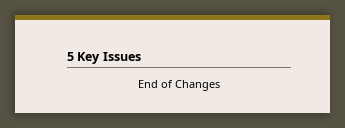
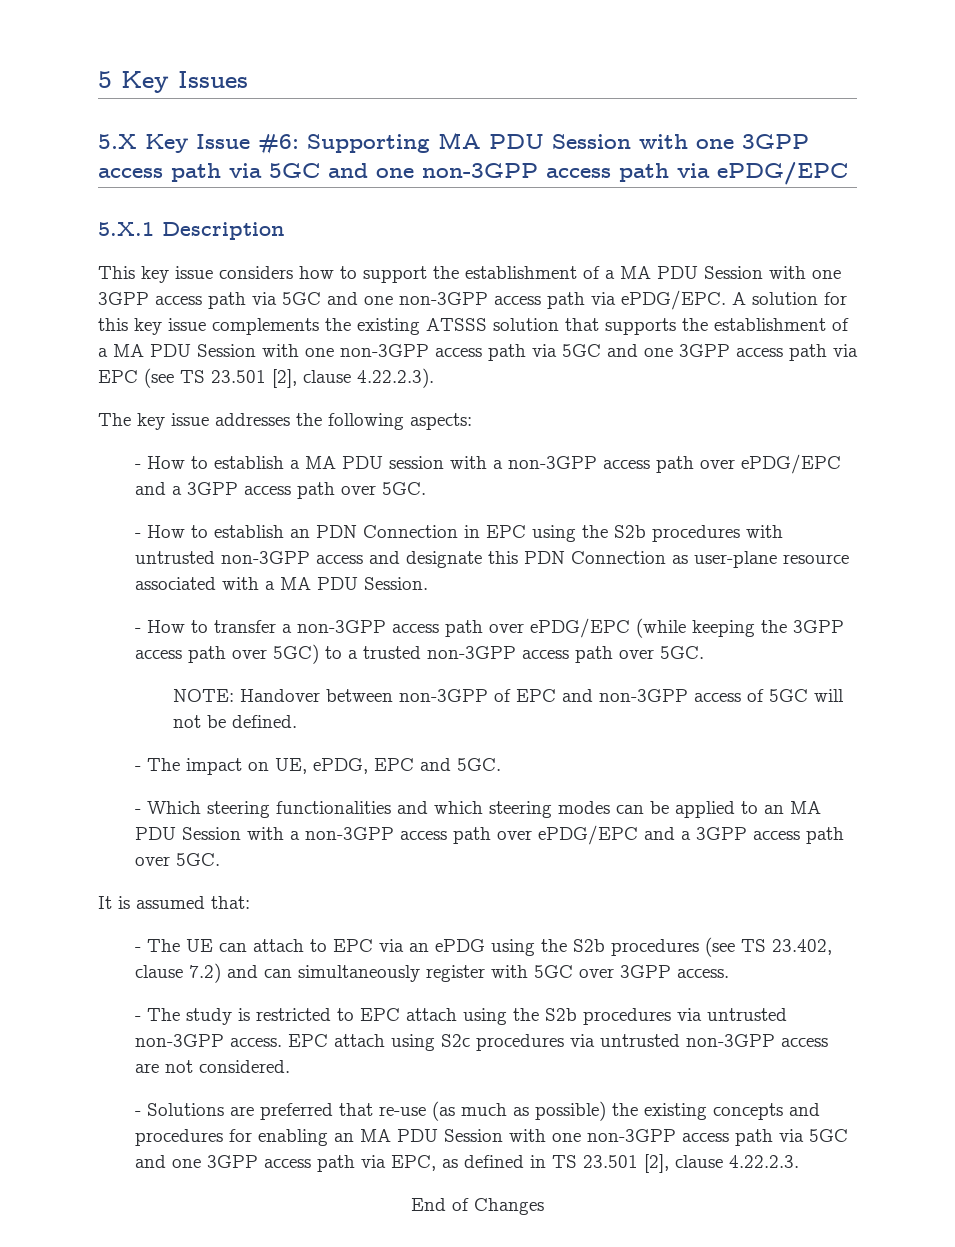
(141, 56) none -> [98,132,809,154] [98,162,848,185] [98,222,285,240] [98,266,841,283] [98,290,847,310] [98,318,849,335] [98,344,858,361] [98,368,434,388] [98,413,472,430] [135,454,842,474] [135,482,427,499] [135,525,784,542] [135,551,850,568] [135,577,429,590] [135,618,845,638] [135,644,705,664] [172,689,844,702] [172,715,297,728] [135,758,502,775] [135,801,822,818] [135,825,845,845] [135,853,221,866] [98,896,250,909] [135,937,833,957] [135,963,730,983] [135,1008,788,1025] [135,1034,829,1051] [135,1060,291,1073] [135,1101,821,1121] [135,1129,849,1146] [135,1154,800,1173] // 5.X Key Issue #6: Supporting MA PDU Session with one 3GPP access path via 5GC and one non-3GPP access path via ePDG/EPC // 5.X.1 Description // This key issue considers how to support the establishment of a MA PDU Session with one 3GPP access path via 5GC and one non-3GPP access path via ePDG/EPC. A solution for this key issue complements the existing ATSSS solution that supports the establishment of a MA PDU Session with one non-3GPP access path via 5GC and one 3GPP access path via EPC (see TS 23.501 [2], clause 4.22.2.3). // The key issue addresses the following aspects: // - How to establish a MA PDU session with a non-3GPP access path over ePDG/EPC and a 3GPP access path over 5GC. // - How to establish an PDN Connection in EPC using the S2b procedures with untrusted non-3GPP access and designate this PDN Connection as user-plane resource associated with a MA PDU Session. // - How to transfer a non-3GPP access path over ePDG/EPC (while keeping the 3GPP access path over 5GC) to a trusted non-3GPP access path over 5GC. // NOTE: Handover between non-3GPP of EPC and non-3GPP access of 5GC will not be defined. // - The impact on UE, ePDG, EPC and 5GC. // - Which steering functionalities and which steering modes can be applied to an MA PDU Session with a non-3GPP access path over ePDG/EPC and a 3GPP access path over 5GC. // It is assumed that: // - The UE can attach to EPC via an ePDG using the S2b procedures (see TS 23.402, clause 7.2) and can simultaneously register with 5GC over 3GPP access. // - The study is restricted to EPC attach using the S2b procedures via untrusted non-3GPP access. EPC attach using S2c procedures via untrusted non-3GPP access are not considered. // - Solutions are preferred that re-use (as much as possible) the existing concepts and procedures for enabling an MA PDU Session with one non-3GPP access path via 5GC and one 3GPP access path via EPC, as defined in TS 23.501 [2], clause 4.22.2.3.

